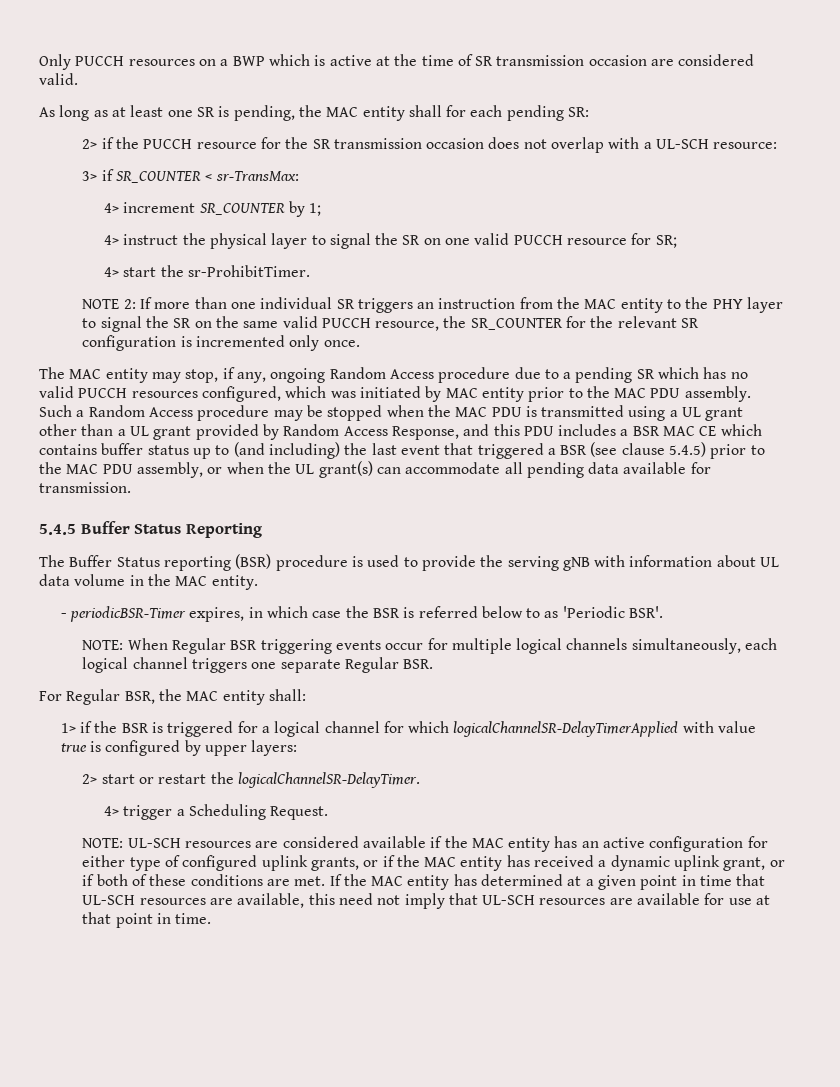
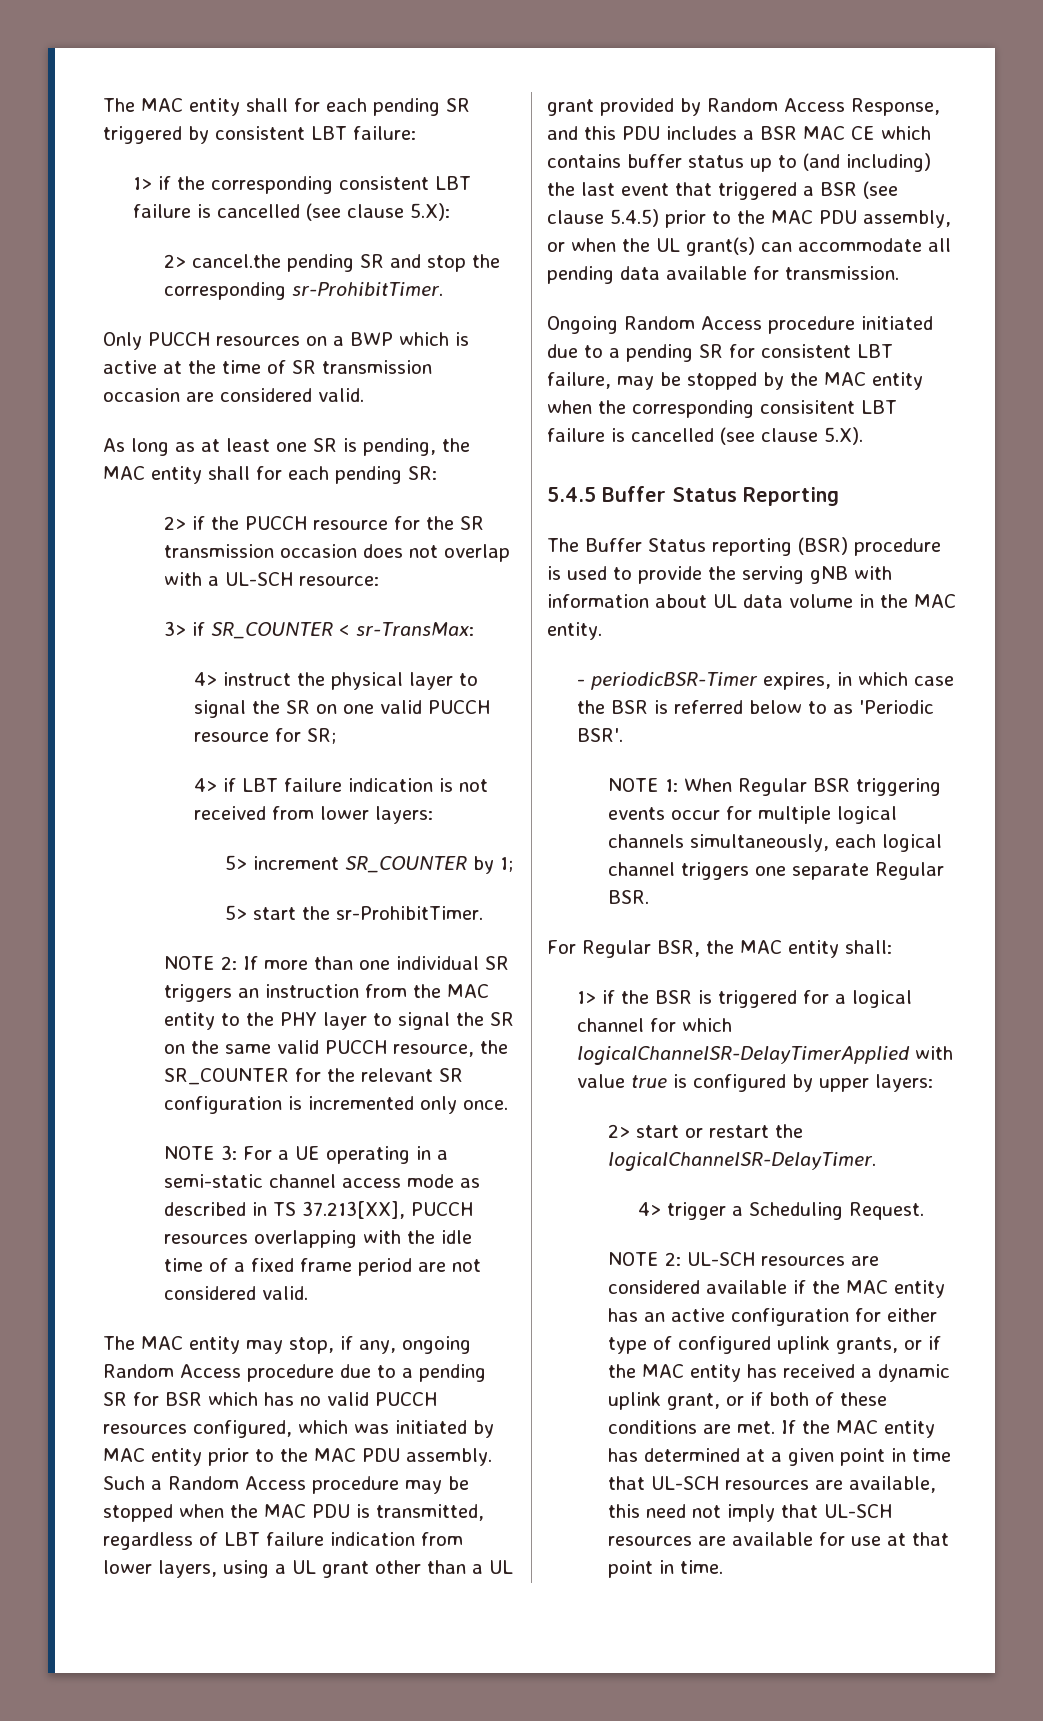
(39, 62) none -> [103,98,470,116] [103,126,416,144] [133,176,472,194] [133,203,451,221] [163,254,500,272] [163,282,443,300] The MAC entity shall for each pending SR triggered by consistent LBT failure: // 1> if the corresponding consistent LBT failure is cancelled (see clause 5.X): // 2> cancel.the pending SR and stop the corresponding sr-ProhibitTimer. //
[103,201,322,217] // 4> increment SR_COUNTER by 1; -> (474, 629) none
(119, 272) none -> [223,778,489,792] [194,806,434,824] [224,855,513,874] [224,905,247,920] if LBT failure indication is not received from lower layers: // 5> increment SR_COUNTER by 1; // 5>
(360, 343) none -> [163,1145,448,1164] [163,1174,480,1188] [163,1201,473,1219] [163,1230,472,1248] [163,1258,481,1276] [163,1286,308,1300] // NOTE 3: For a UE operating in a semi-static channel access mode as described in TS 37.213[XX], PUCCH resources overlapping with the idle time of a fixed frame period are not considered valid.
(655, 374) none -> [133,1392,202,1406] for BSR
[541,405,625,417] transmitted -> [376,1504,484,1521] [103,1532,463,1550] [103,1560,217,1578] transmitted, regardless of LBT failure indication from lower layers,
(131, 487) none -> [547,316,933,334] [547,344,893,362] [547,372,923,390] [547,400,897,418] [547,427,863,445] // Ongoing Random Access procedure initiated due to a pending SR for consistent LBT failure, may be stopped by the MAC entity when the corresponding consisitent LBT failure is cancelled (see clause 5.X).
[82,640,124,650] NOTE: -> [607,778,678,792] NOTE 1:
[82,838,124,848] NOTE: -> [607,1252,681,1266] NOTE 2:

